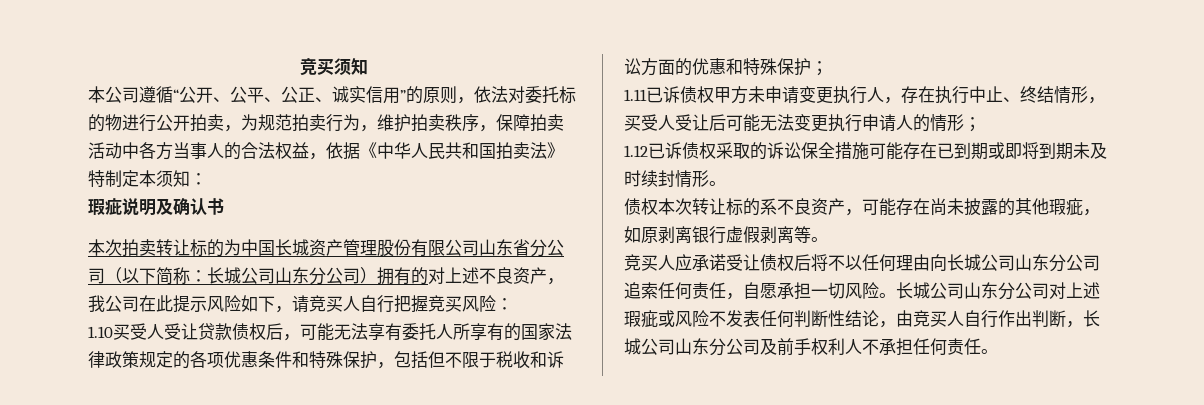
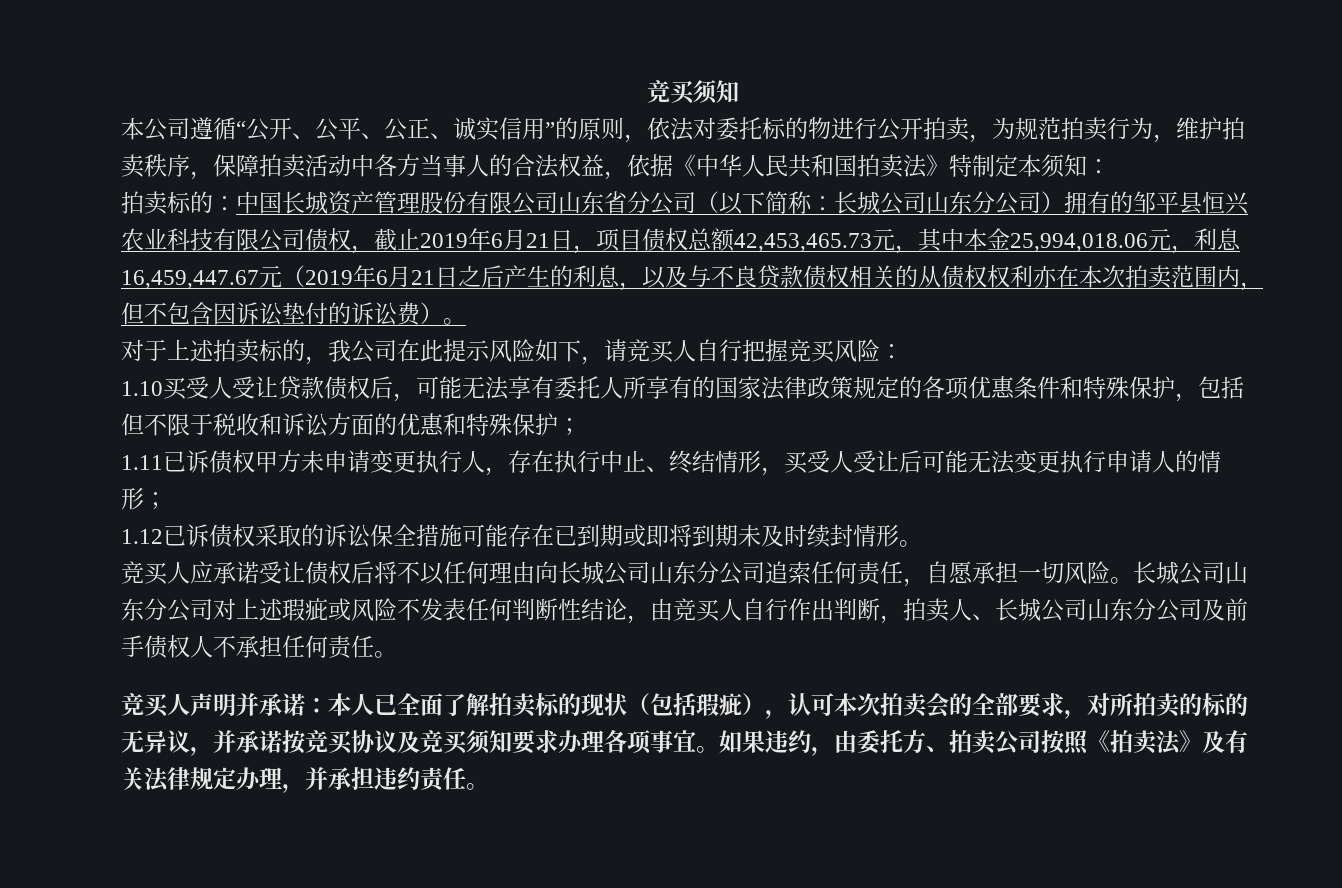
[88,198,224,216] [88,239,241,257] 瑕疵说明及确认书 // 本次拍卖转让标的为 -> [121,191,236,215] 拍卖标的：
[428,267,547,284] 对上述不良资产 -> [1133,191,1249,215] [121,228,1241,254] [121,265,1263,291] [121,302,466,326] [121,339,305,363] 邹平县恒兴农业科技有限公司债权，截止2019年6月21日，项目债权总额42,453,465.73元，其中本金25,994,018.06元，利息16,459,447.67元（2019年6月21日之后产生的利息，以及与不良贷款债权相关的从债权权利亦在本次拍卖范围内，但不包含因诉讼垫付的诉讼费）。 // 对于上述拍卖标的
[624,198,1100,216] [624,226,828,244] // 债权本次转让标的系不良资产，可能存在尚未披露的其他瑕疵，如原剥离银行虚假剥离等。 -> (922, 543) none
(1083, 324) none -> [903,598,995,622] 拍卖人、
[811,338,845,355] 权利 -> [144,635,190,658] 债权
(998, 351) none -> [121,692,1248,719] [121,729,1248,756] [121,767,489,793] // 竞买人声明并承诺：本人已全面了解拍卖标的现状（包括瑕疵），认可本次拍卖会的全部要求，对所拍卖的标的无异议，并承诺按竞买协议及竞买须知要求办理各项事宜。如果违约，由委托方、拍卖公司按照《拍卖法》及有关法律规定办理，并承担违约责任。

